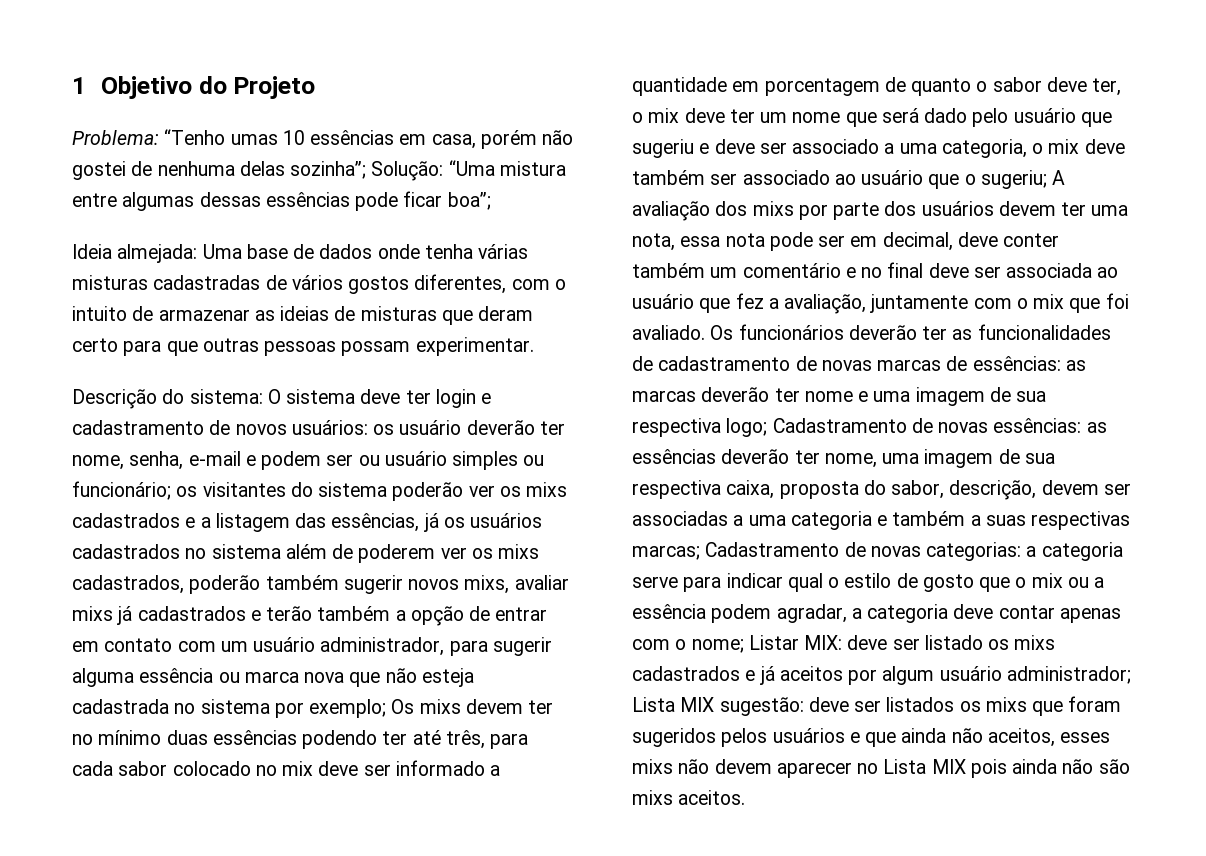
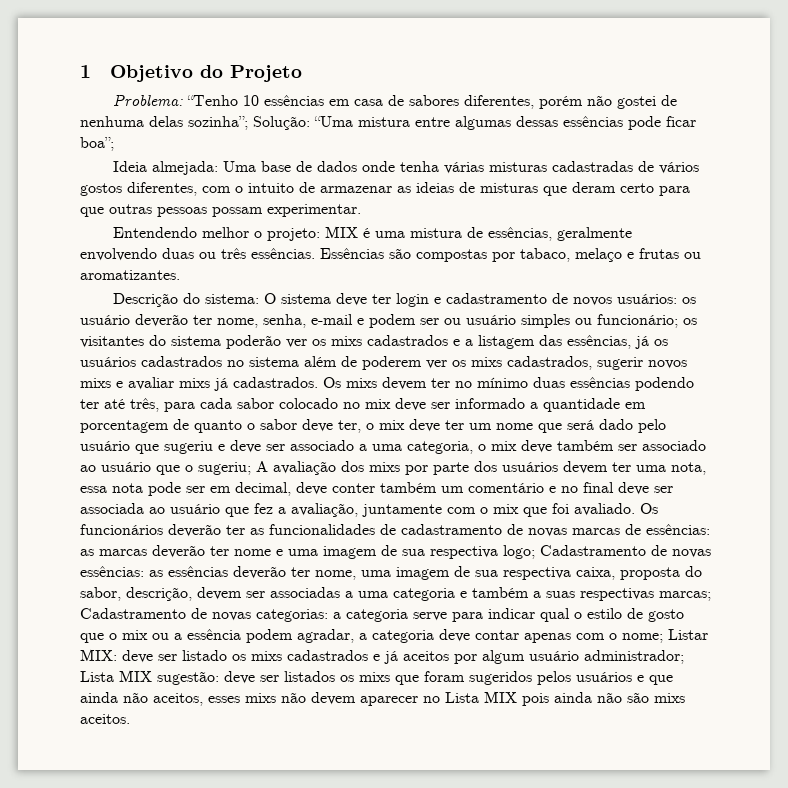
[230,134,278,145] umas -> (239, 100) none
[431,134,476,149] casa, -> [354,95,535,109] casa de sabores diferentes,
(534, 346) none -> [113,226,633,241] [80,248,701,262] [80,270,180,280] // Entendendo melhor o projeto: MIX é uma mistura de essências, geralmente envolvendo duas ou três essências. Essências são compostas por tabaco, melaço e frutas ou aromatizantes.
[189,575,569,594] [72,606,548,626] [72,637,552,656] [72,668,474,687] [72,699,387,718] poderão também sugerir novos mixs, avaliar mixs já cadastrados e terão também a opção de entrar em contato com um usuário administrador, para sugerir alguma essência ou marca nova que não esteja cadastrada no sistema por exemplo; -> [597,357,687,370] [80,377,318,391] sugerir novos mixs e avaliar mixs já cadastrados.

